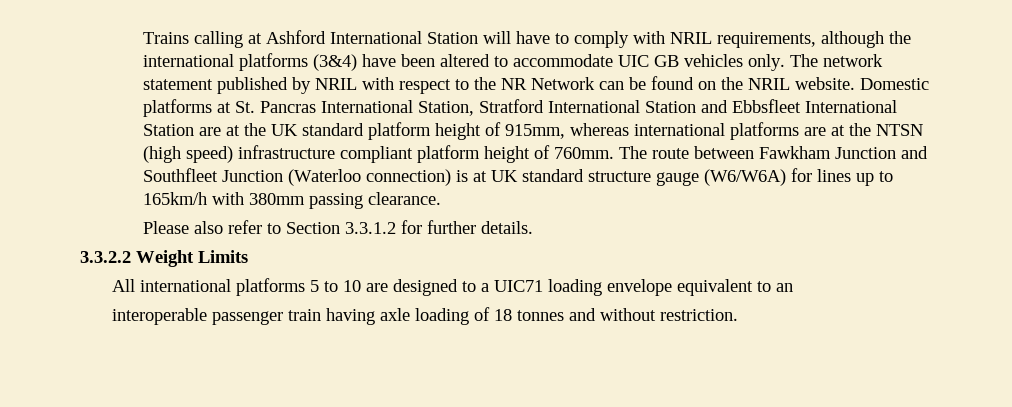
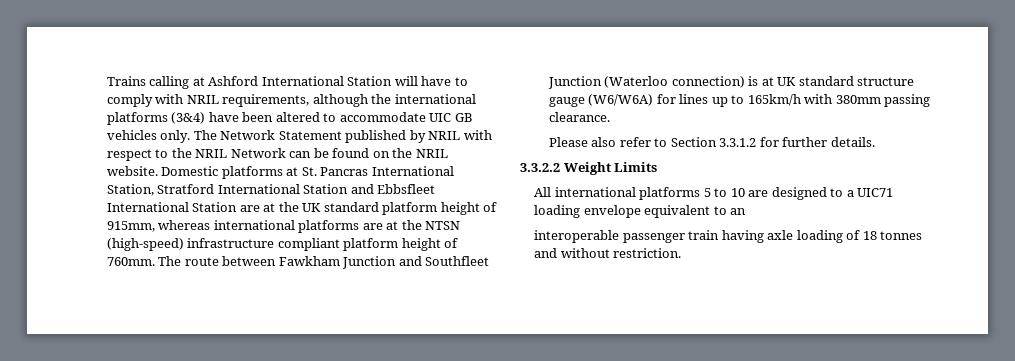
[823,54,884,67] [143,79,214,90] network statement -> [220,130,342,140] Network Statement
[501,78,528,90] NR -> [195,149,228,158] NRIL
[143,146,234,163] (high speed) -> [106,238,184,251] (high-speed)

